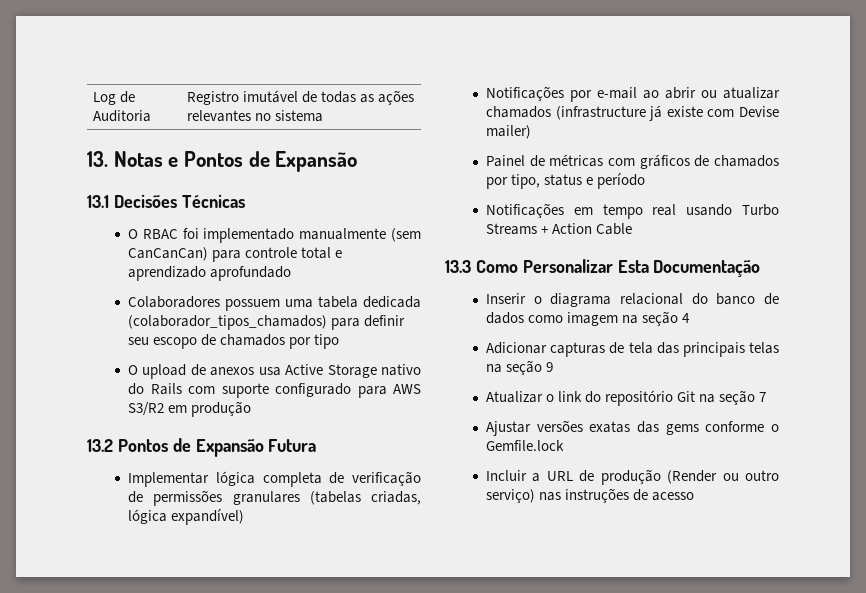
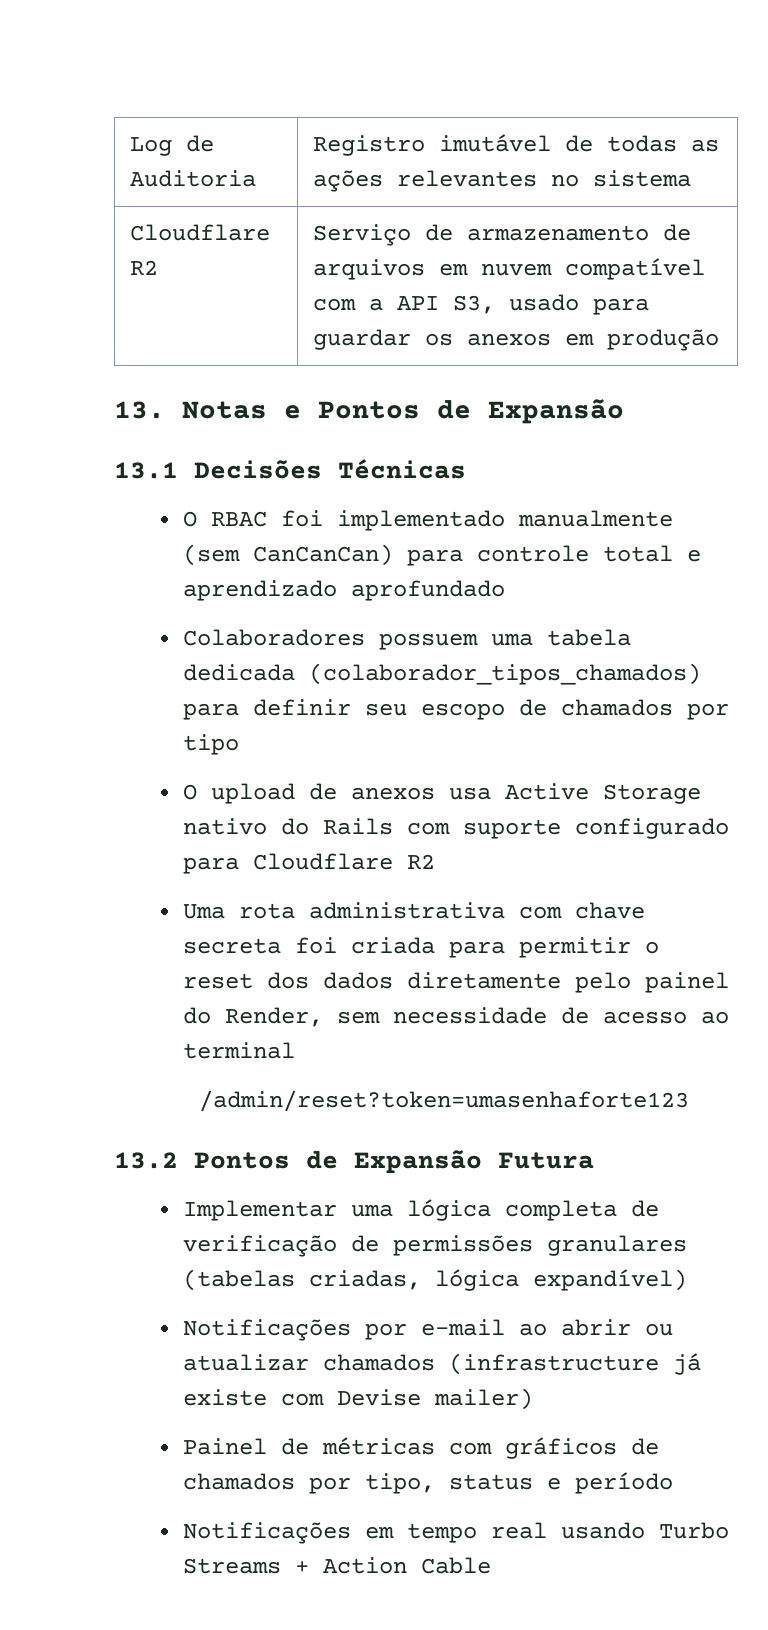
(324, 116) none -> [129,224,270,241] [129,260,158,275] [312,224,691,246] [312,258,705,280] [312,294,649,315] [312,329,719,351] // Cloudflare R2 | Serviço de armazenamento de arquivos em nuvem compatível com a API S3, usado para guardar os anexos em produção
[393,384,421,394] [128,401,252,417] AWS S3/R2 em produção -> [252,853,435,870] [182,902,645,919] [182,937,659,958] [182,972,729,993] [182,1007,729,1027] [182,1042,295,1059] [198,1090,689,1112] Cloudflare R2 // Uma rota administrativa com chave secreta foi criada para permitir o reset dos dados diretamente pelo painel do Render, sem necessidade de acesso ao terminal // /admin/reset?token=umasenhaforte123
(210, 479) none -> [350,1204,393,1217] uma
[445,259,761,277] [486,293,779,307] [486,311,691,326] [486,342,779,357] [486,360,554,375] [486,390,767,406] [486,420,779,436] [486,440,565,451] [486,469,779,485] [486,488,695,503] // 13.3 Como Personalizar Esta Documentação // Inserir o diagrama relacional do banco de dados como imagem na seção 4 // Adicionar capturas de tela das principais telas na seção 9 // Atualizar o link do repositório Git na seção 7 // Ajustar versões exatas das gems conforme o Gemfile.lock // Incluir a URL de produção (Render ou outro serviço) nas instruções de acesso -> (491, 1565) none

